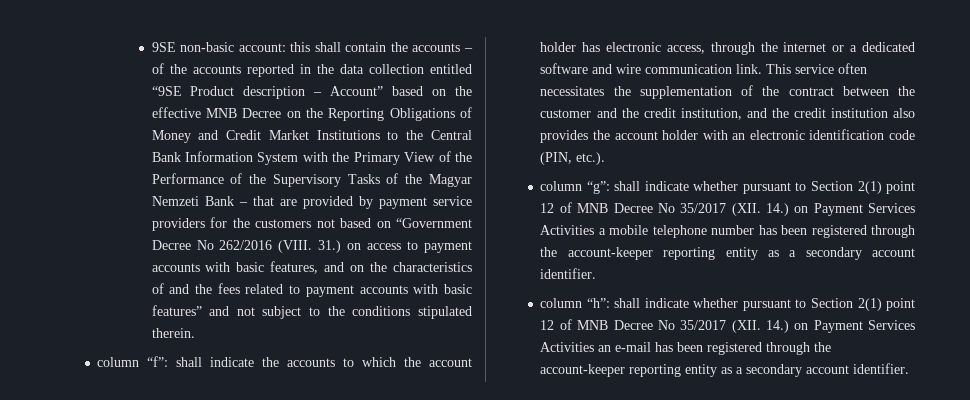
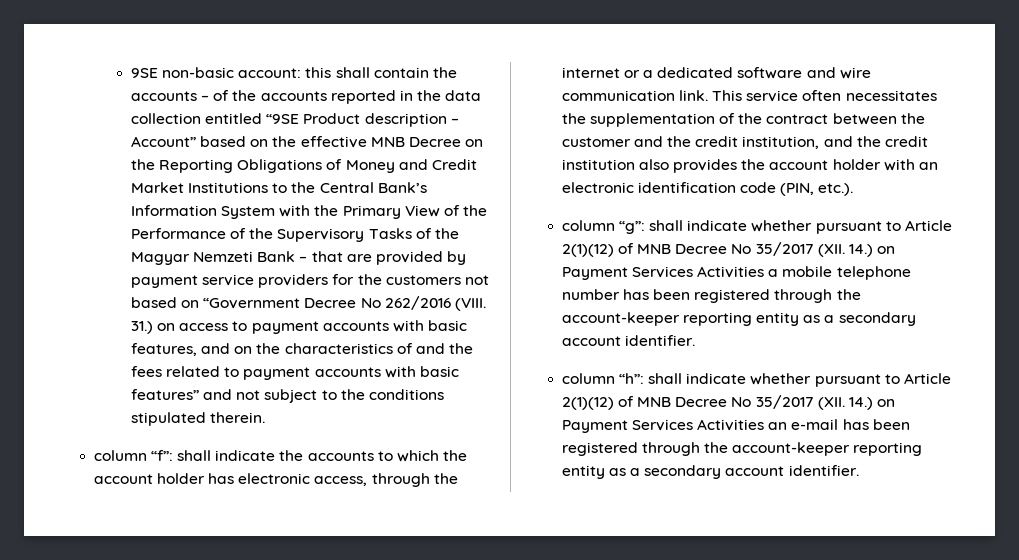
[151,152,181,162] Bank -> [377,182,427,193] Bank’s
[810,181,916,194] [540,203,555,213] Section 2(1) point 12 -> [904,220,952,231] [561,244,614,257] Article 2(1)(12)
[810,298,916,311] [540,320,555,330] Section 2(1) point 12 -> [903,373,951,384] [561,397,614,410] Article 2(1)(12)

